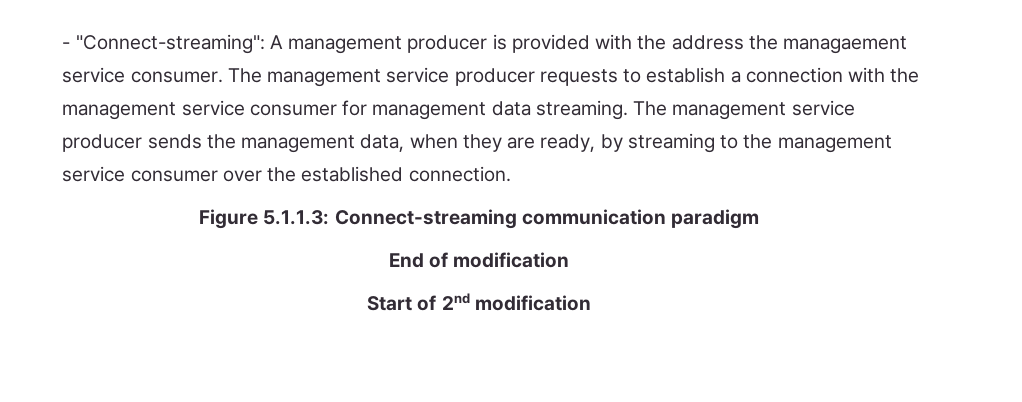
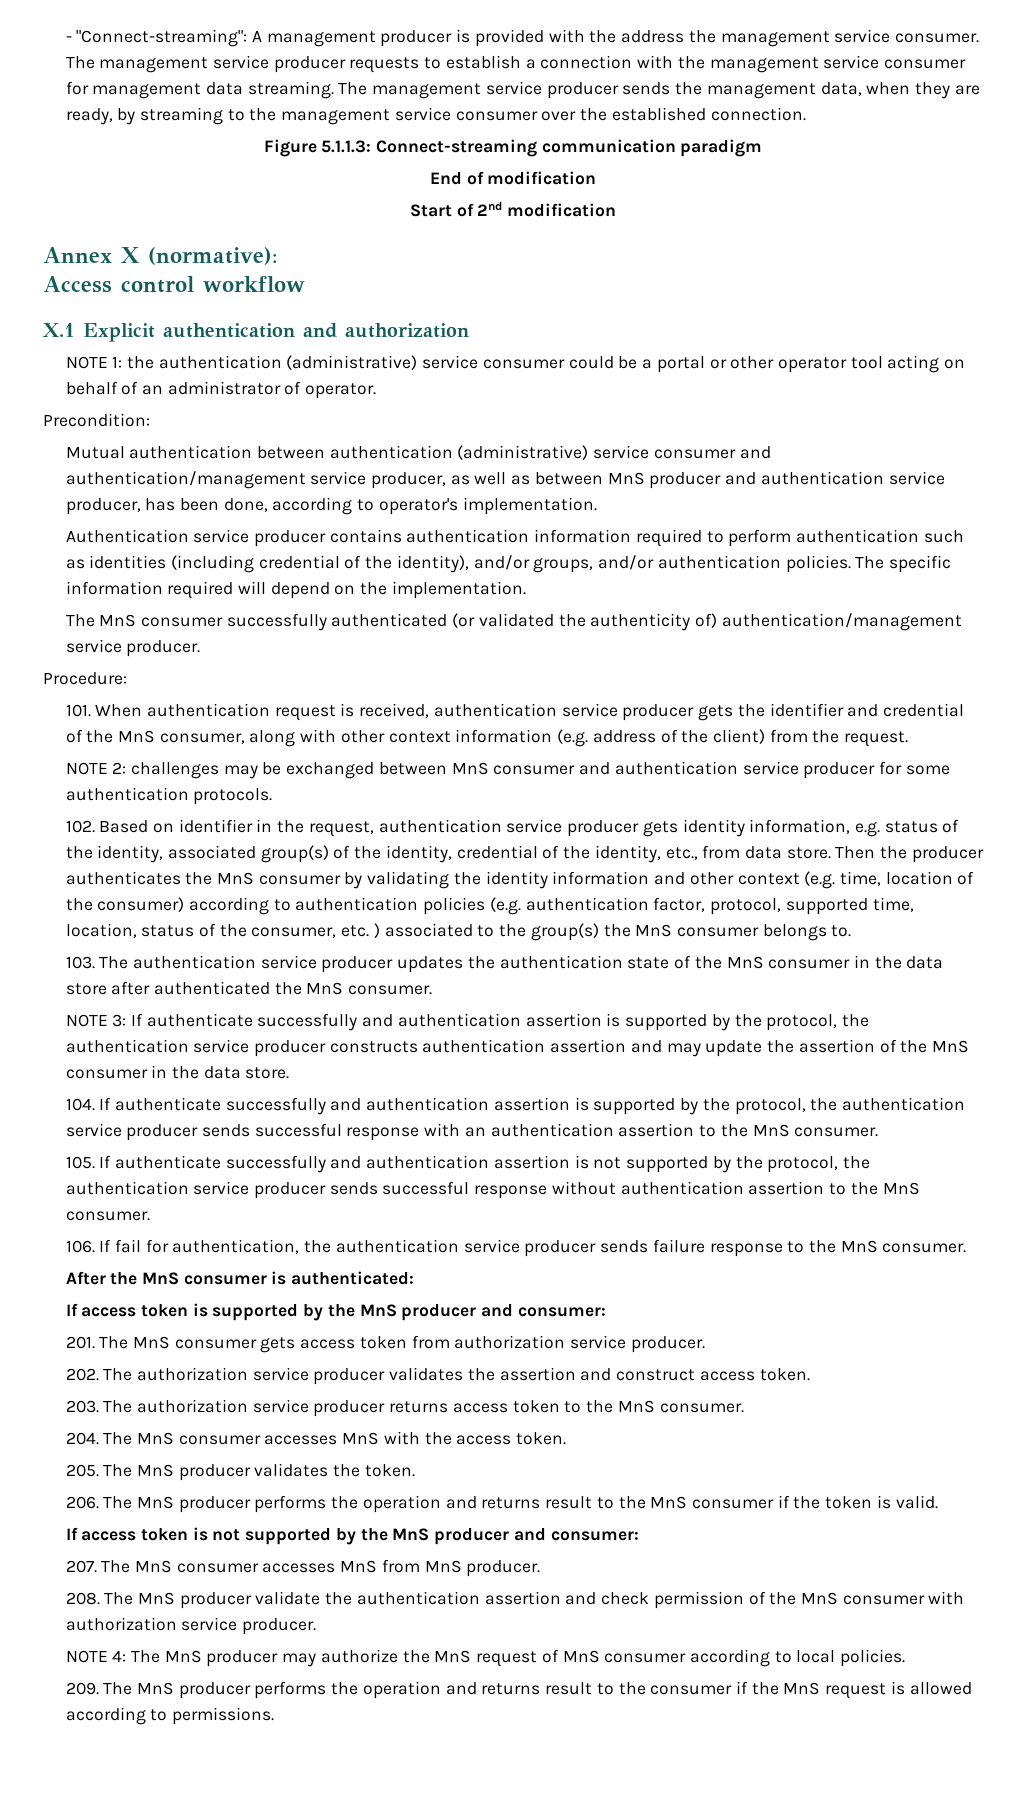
[783,36,908,54] managaement -> [720,31,830,47] management
(591, 303) none -> [43,247,278,265] [43,276,305,293] [43,323,469,342] [65,355,966,373] [65,381,377,399] [43,413,150,427] [65,445,771,460] [65,471,945,489] [65,497,597,515] [65,529,964,547] [65,555,951,573] [65,581,526,599] [65,613,962,631] [65,639,201,657] [43,672,127,685] [65,703,964,721] [65,729,909,747] [65,761,950,779] [65,787,273,805] [65,819,960,837] [65,845,984,863] [65,871,975,889] [65,897,914,915] [65,923,852,941] [65,955,944,973] [65,981,433,995] [65,1013,869,1031] [65,1039,969,1057] [65,1065,290,1079] [65,1097,965,1115] [65,1123,879,1141] [65,1155,870,1173] [65,1181,920,1199] [65,1211,150,1221] [65,1239,967,1257] [65,1271,415,1285] [65,1303,606,1321] [65,1335,705,1353] [65,1367,810,1385] [65,1399,744,1417] [65,1431,567,1445] [65,1463,415,1481] [65,1495,938,1513] [65,1527,639,1545] [65,1559,541,1577] [65,1591,965,1609] [65,1617,317,1635] [65,1649,906,1667] [65,1681,972,1699] [65,1707,275,1725] // Annex X (normative): // Access control workflow // X.1 Explicit authentication and authorization // NOTE 1: the authentication (administrative) service consumer could be a portal or other operator tool acting on behalf of an administrator of operator. // Precondition: // Mutual authentication between authentication (administrative) service consumer and authentication/management service producer, as well as between MnS producer and authentication service producer, has been done, according to operator's implementation. // Authentication service producer contains authentication information required to perform authentication such as identities (including credential of the identity), and/or groups, and/or authentication policies. The specific information required will depend on the implementation. // The MnS consumer successfully authenticated (or validated the authenticity of) authentication/management service producer. // Procedure: // 101. When authentication request is received, authentication service producer gets the identifier and credential of the MnS consumer, along with other context information (e.g. address of the client) from the request. // NOTE 2: challenges may be exchanged between MnS consumer and authentication service producer for some authentication protocols. // 102. Based on identifier in the request, authentication service producer gets identity information, e.g. status of the identity, associated group(s) of the identity, credential of the identity, etc., from data store. Then the producer authenticates the MnS consumer by validating the identity information and other context (e.g. time, location of the consumer) according to authentication policies (e.g. authentication factor, protocol, supported time, location, status of the consumer, etc. ) associated to the group(s) the MnS consumer belongs to. // 103. The authentication service producer updates the authentication state of the MnS consumer in the data store after authenticated the MnS consumer. // NOTE 3: If authenticate successfully and authentication assertion is supported by the protocol, the authentication service producer constructs authentication assertion and may update the assertion of the MnS consumer in the data store. // 104. If authenticate successfully and authentication assertion is supported by the protocol, the authentication service producer sends successful response with an authentication assertion to the MnS consumer. // 105. If authenticate successfully and authentication assertion is not supported by the protocol, the authentication service producer sends successful response without authentication assertion to the MnS consumer. // 106. If fail for authentication, the authentication service producer sends failure response to the MnS consumer. // After the MnS consumer is authenticated: // If access token is supported by the MnS producer and consumer: // 201. The MnS consumer gets access token from authorization service producer. // 202. The authorization service producer validates the assertion and construct access token. // 203. The authorization service producer returns access token to the MnS consumer. // 204. The MnS consumer accesses MnS with the access token. // 205. The MnS producer validates the token. // 206. The MnS producer performs the operation and returns result to the MnS consumer if the token is valid. // If access token is not supported by the MnS producer and consumer: // 207. The MnS consumer accesses MnS from MnS producer. // 208. The MnS producer validate the authentication assertion and check permission of the MnS consumer with authorization service producer. // NOTE 4: The MnS producer may authorize the MnS request of MnS consumer according to local policies. // 209. The MnS producer performs the operation and returns result to the consumer if the MnS request is allowed according to permissions.

